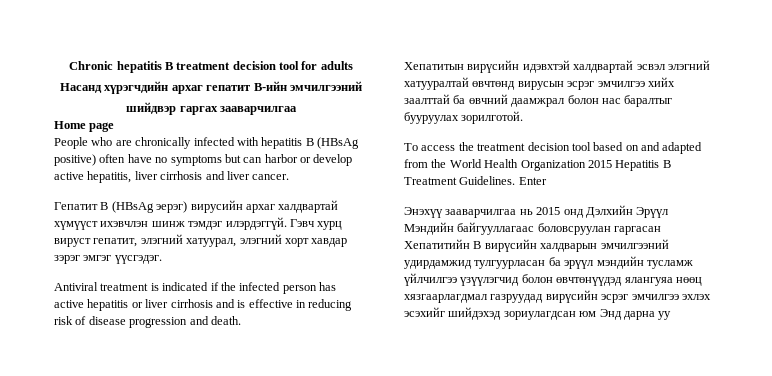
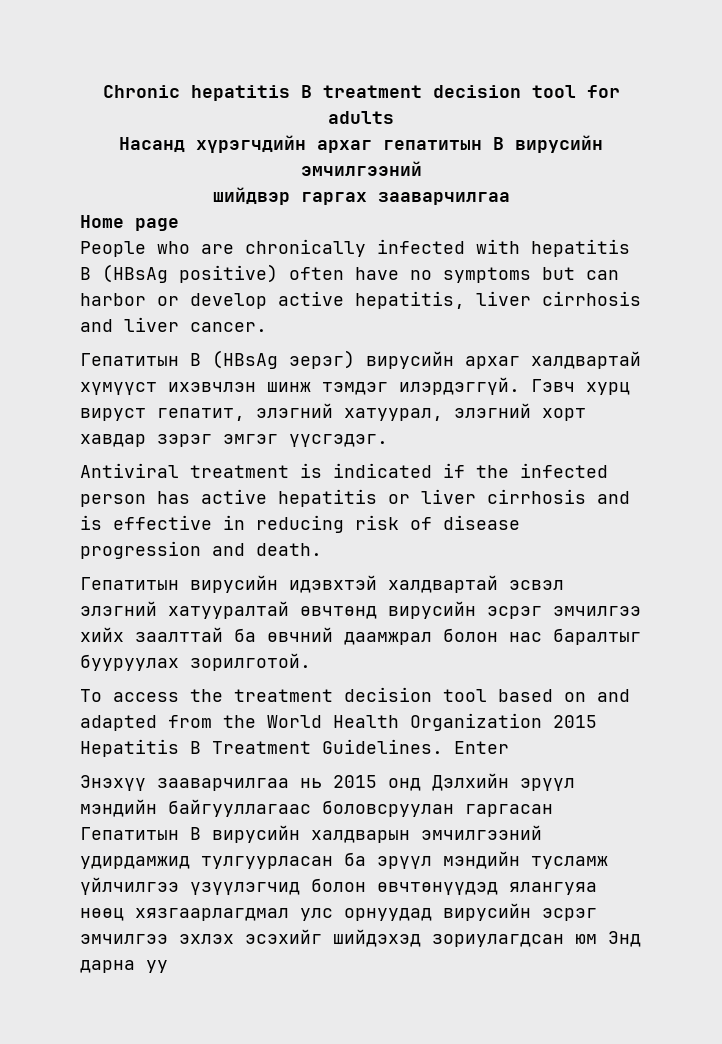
[206,81,287,91] гепатит В-ийн -> [383,135,603,153] гепатитын В вирусийн
[54,202,98,210] Гепатит -> [80,353,179,366] Гепатитын
[404,60,520,73] Хепатитын вирүсийн -> [80,575,278,593] Гепатитын вирусийн
[517,81,564,90] вирусын -> [388,601,476,619] вирусийн
[636,207,669,218] [404,222,454,235] Эрүүл Мэндийн -> [520,778,575,791] [80,799,157,817] эрүүл мэндийн
[404,239,537,252] Хепатитийн В вирүсийн -> [80,825,300,843] Гепатитын В вирусийн
[490,290,598,303] газруудад вирүсийн -> [300,903,531,921] улс орнуудад вирусийн

